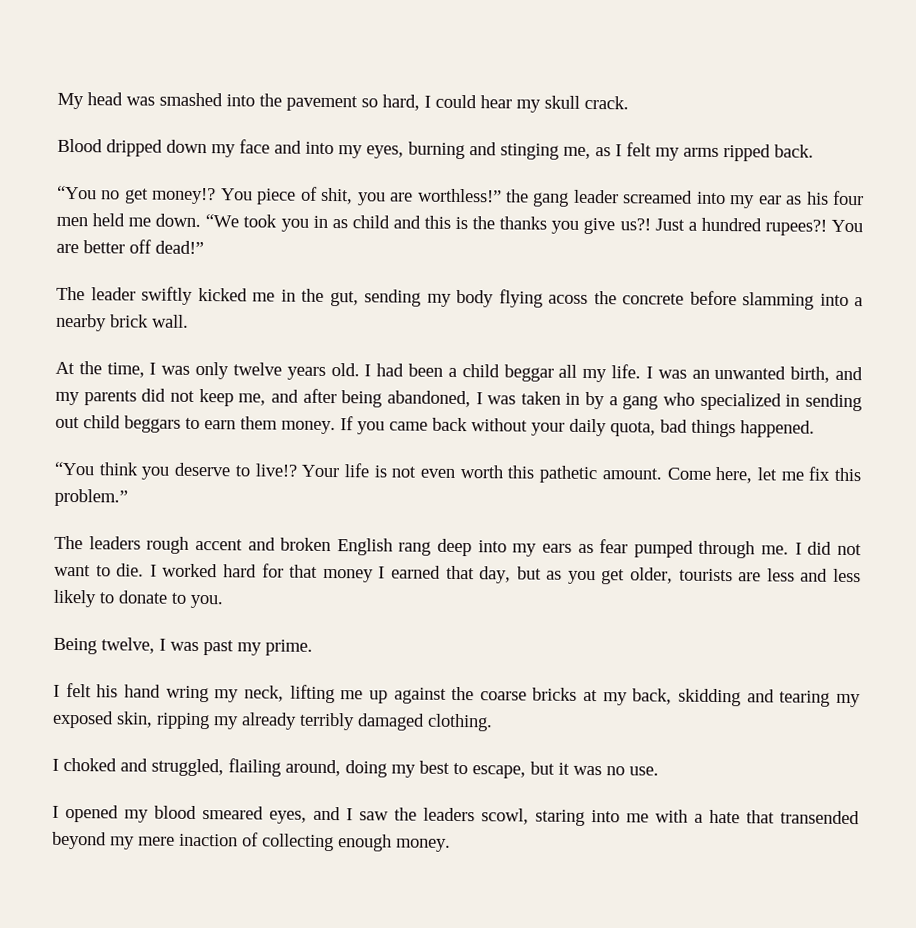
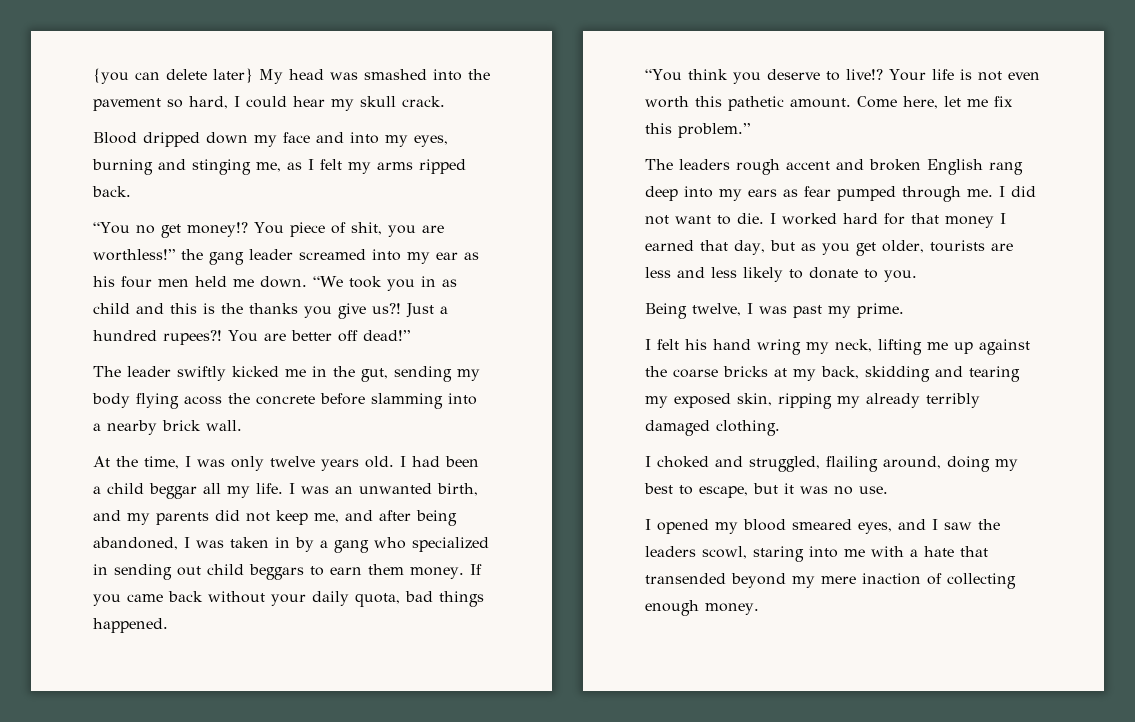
(57, 101) none -> [93,68,253,84] {you can delete later}

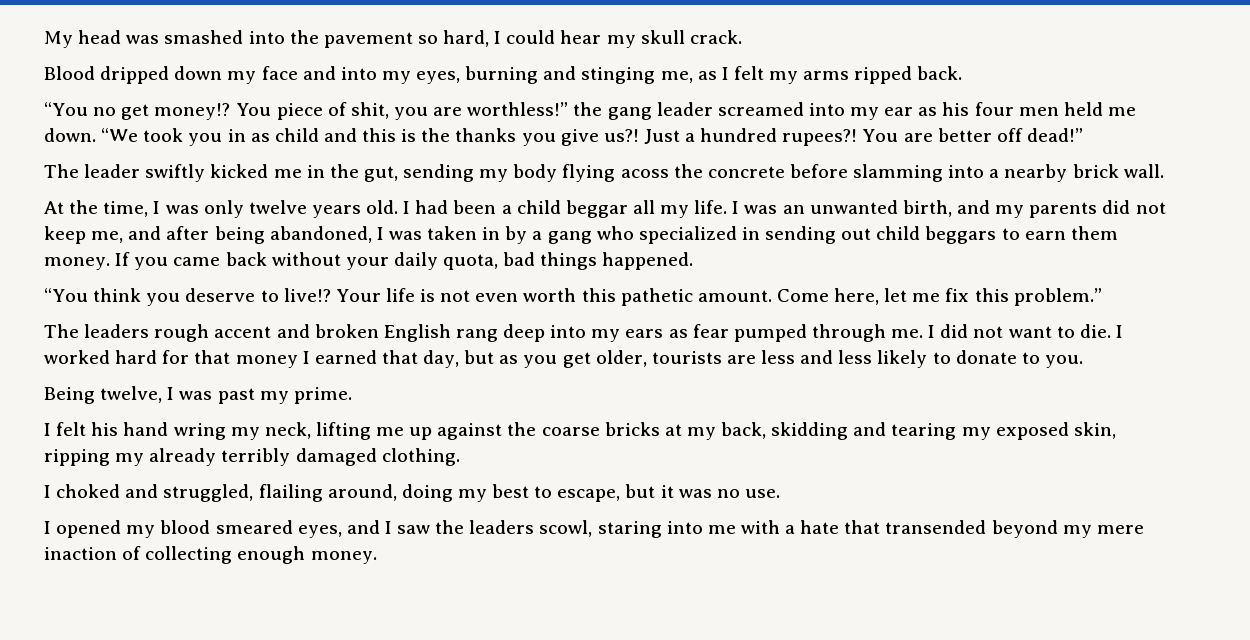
[93,68,253,84] {you can delete later} -> (44, 39) none

